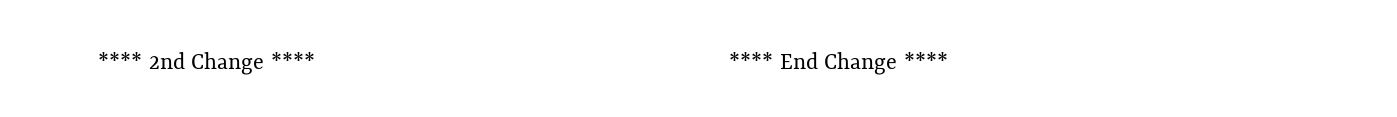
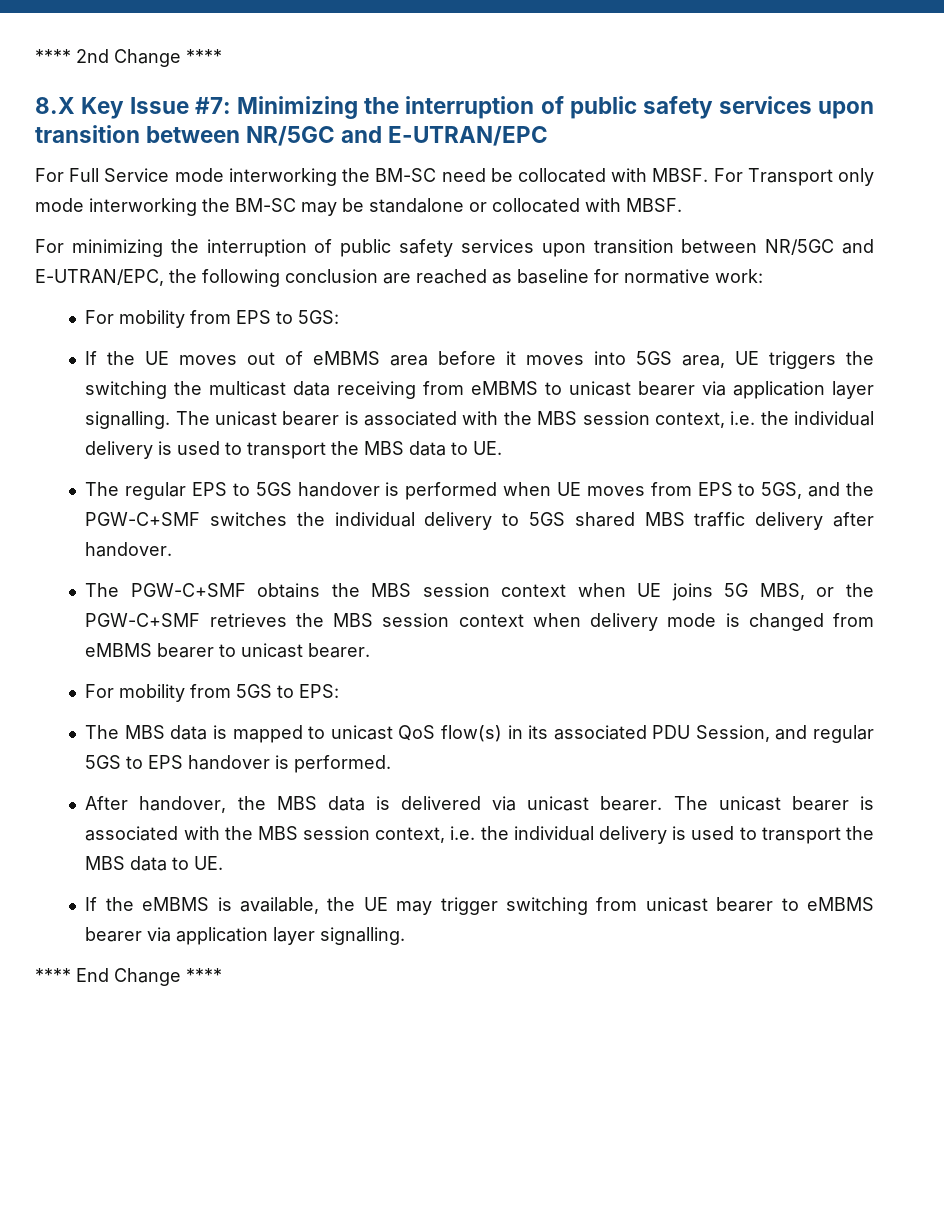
(315, 60) none -> [35,96,874,119] [35,125,549,146] [35,168,874,186] [35,198,682,216] [35,239,874,257] [35,269,763,287] [85,310,340,328] [85,351,874,369] [85,381,874,399] [85,411,874,429] [85,441,503,459] [85,482,875,500] [85,512,874,530] [85,542,173,557] [85,583,875,601] [85,613,874,631] [85,643,371,658] [85,684,340,702] [85,725,874,743] [85,755,392,773] [85,796,874,813] [85,826,874,844] [85,856,224,871] [85,897,875,915] [85,927,406,945] // 8.X Key Issue #7: Minimizing the interruption of public safety services upon transition between NR/5GC and E-UTRAN/EPC // For Full Service mode interworking the BM-SC need be collocated with MBSF. For Transport only mode interworking the BM-SC may be standalone or collocated with MBSF. // For minimizing the interruption of public safety services upon transition between NR/5GC and E-UTRAN/EPC, the following conclusion are reached as baseline for normative work: // For mobility from EPS to 5GS: // If the UE moves out of eMBMS area before it moves into 5GS area, UE triggers the switching the multicast data receiving from eMBMS to unicast bearer via application layer signalling. The unicast bearer is associated with the MBS session context, i.e. the individual delivery is used to transport the MBS data to UE. // The regular EPS to 5GS handover is performed when UE moves from EPS to 5GS, and the PGW-C+SMF switches the individual delivery to 5GS shared MBS traffic delivery after handover. // The PGW-C+SMF obtains the MBS session context when UE joins 5G MBS, or the PGW-C+SMF retrieves the MBS session context when delivery mode is changed from eMBMS bearer to unicast bearer. // For mobility from 5GS to EPS: // The MBS data is mapped to unicast QoS flow(s) in its associated PDU Session, and regular 5GS to EPS handover is performed. // After handover, the MBS data is delivered via unicast bearer. The unicast bearer is associated with the MBS session context, i.e. the individual delivery is used to transport the MBS data to UE. // If the eMBMS is available, the UE may trigger switching from unicast bearer to eMBMS bearer via application layer signalling.

